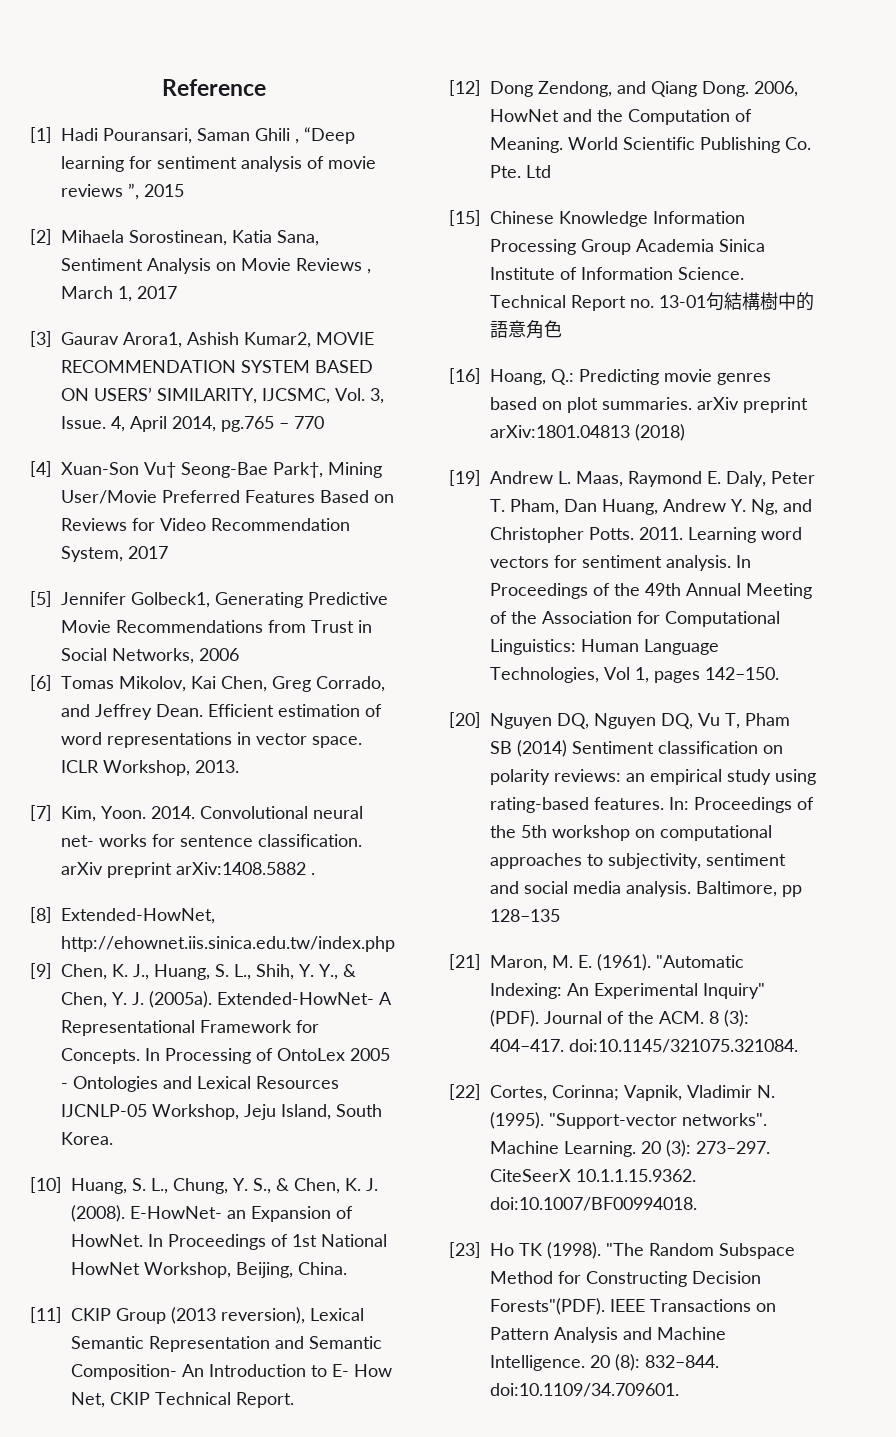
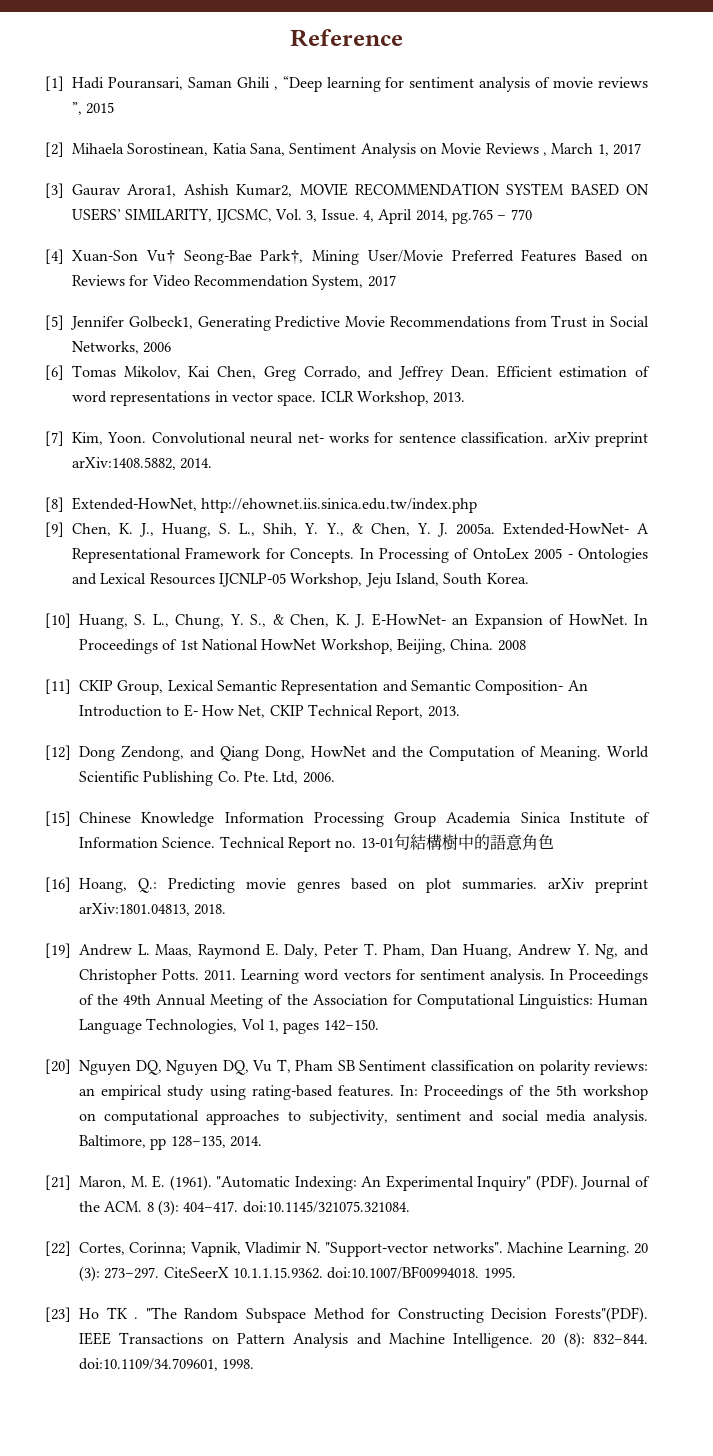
[151,806,195,819] 2014. -> (147, 437) none
[176,862,315,875] arXiv:1408.5882 . -> [72,457,213,470] arXiv:1408.5882, 2014.
[149,991,212,1008] (2005a). -> [455,523,495,535] 2005a.
[71,1205,125,1222] (2008). -> (366, 621) none
(347, 1268) none -> [497,640,526,651] 2008
[116,1307,305,1324] Group (2013 reversion), -> [117,680,164,695] Group,
[236,1392,294,1408] Report. -> [376,705,460,720] Report, 2013.
[702,81,798,97] Dong. 2006, -> [265,746,305,761] Dong,
[526,165,551,178] Ltd -> [273,771,335,784] Ltd, 2006.
[490,424,685,441] arXiv:1801.04813 (2018) -> [79,903,227,916] arXiv:1801.04813, 2018.
[517,740,567,757] (2014) -> (355, 1065) none
[490,909,560,922] 128–135 -> [170,1135,262,1148] 128–135, 2014.
[490,1112,544,1129] (1995). -> (321, 1247) none
(697, 1204) none -> [483,1267,516,1278] 1995.
[547,1242,601,1259] (1998). -> [134,1317,139,1319] .
[490,1383,679,1397] doi:10.1109/34.709601. -> [79,1358,255,1371] doi:10.1109/34.709601, 1998.

